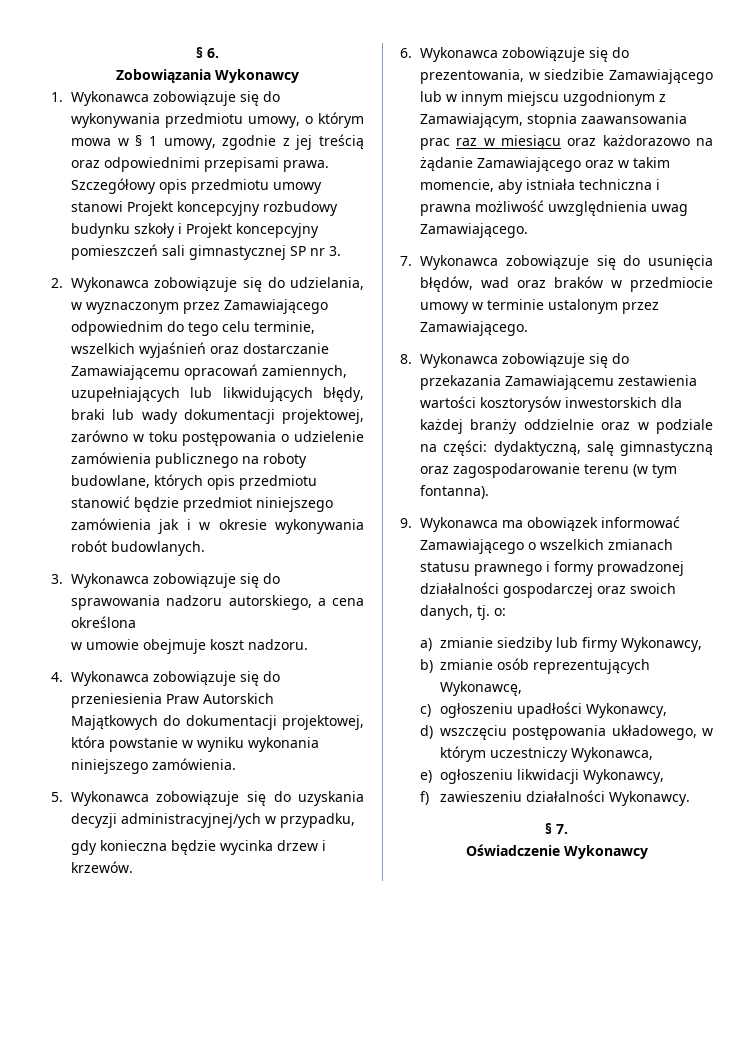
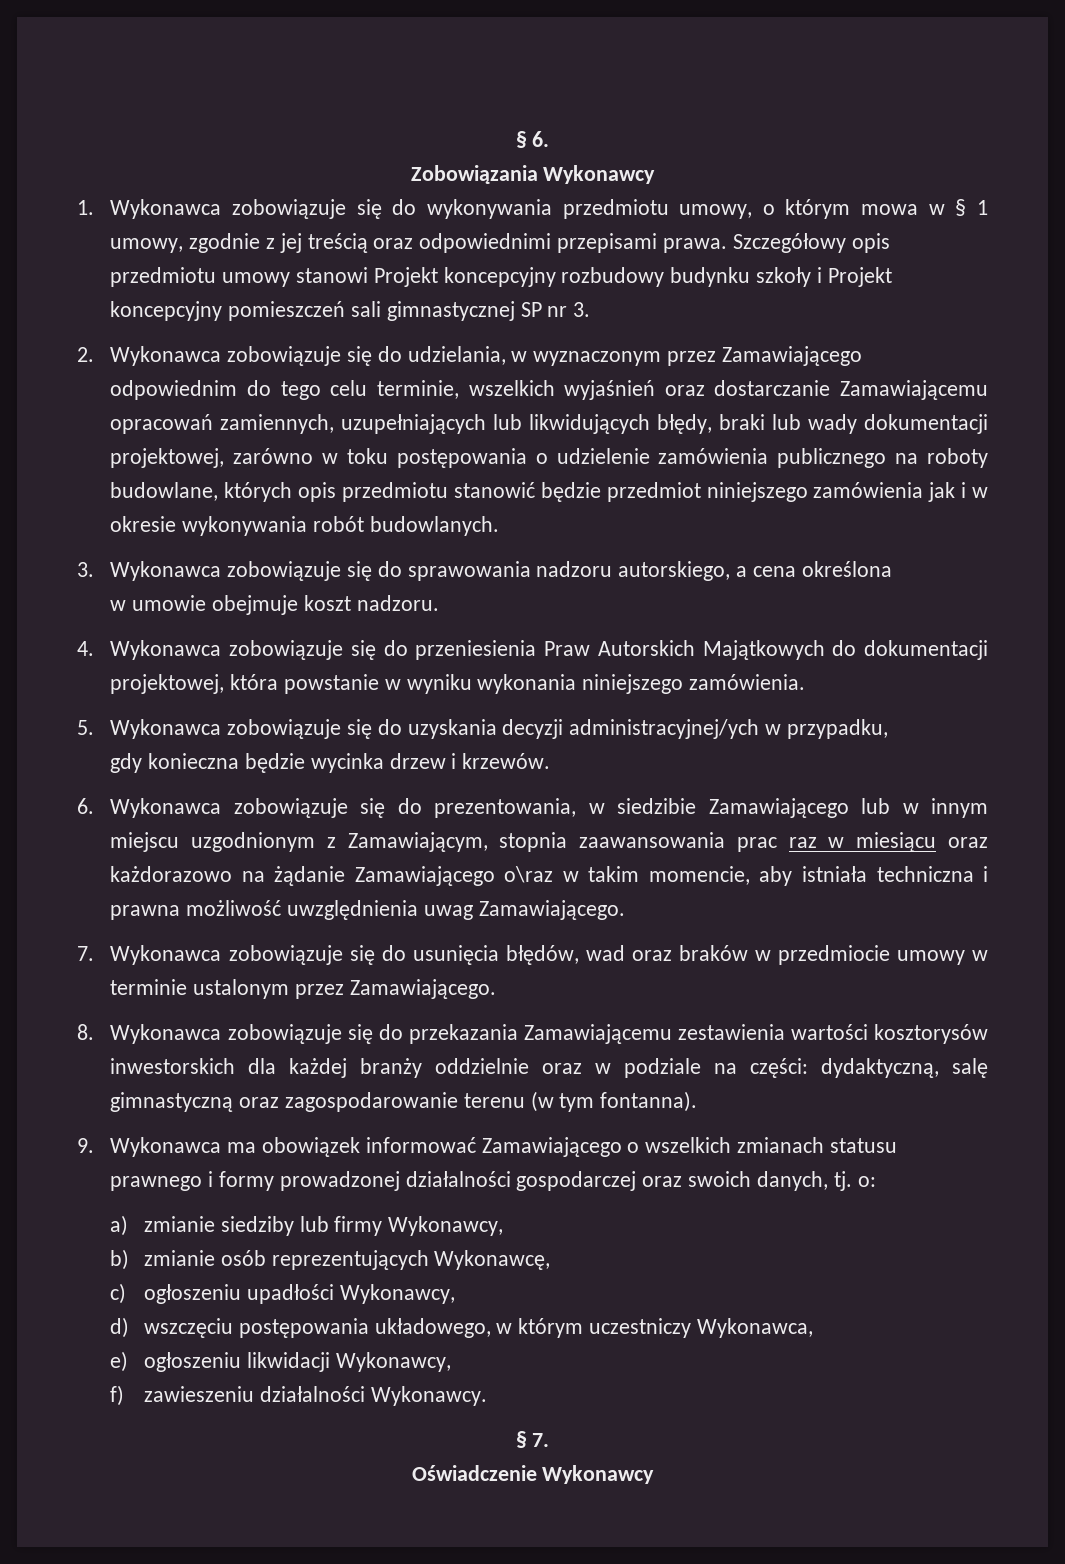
[584,160,614,168] oraz -> [504,866,554,883] o\raz

